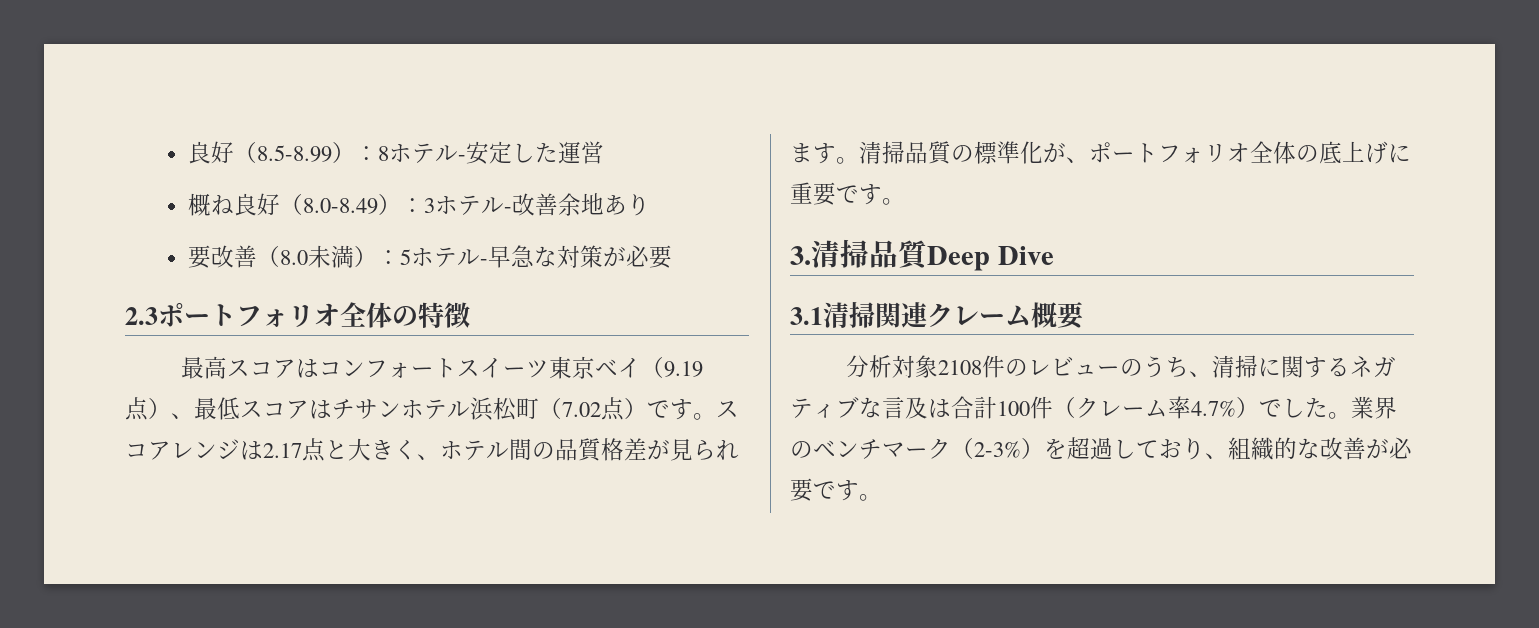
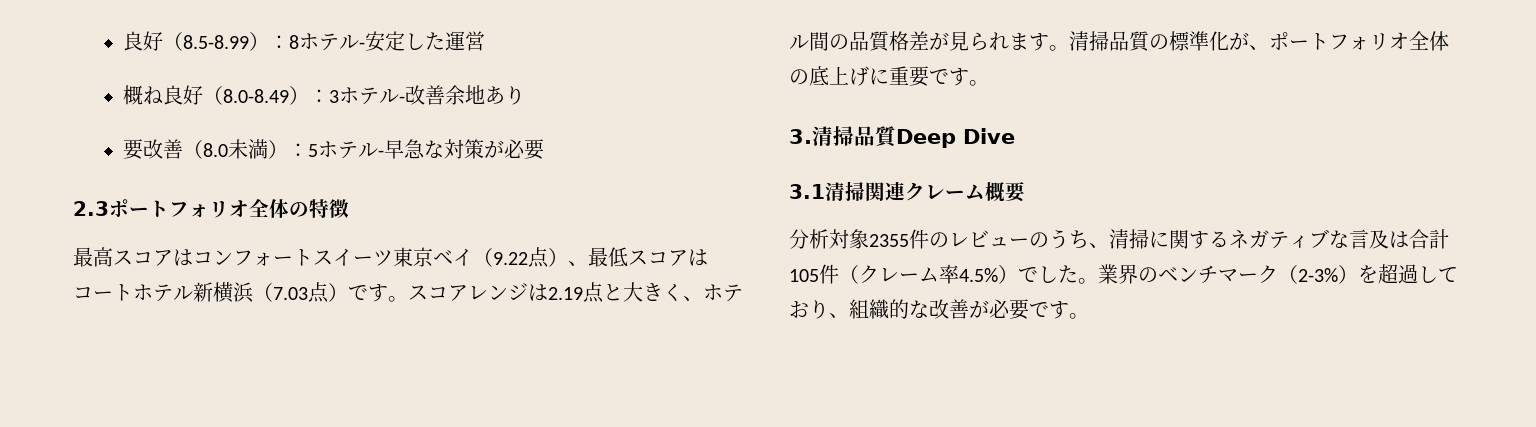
[663,361,703,377] 9.19 -> [493,252,528,265] 9.22
[332,397,601,421] チサンホテル浜松町（7.02 -> [73,282,308,303] コートホテル新横浜（7.03
[263,443,302,458] 2.17 -> [548,287,583,300] 2.19
[937,360,982,375] 2108 -> [869,234,909,247] 2355
[997,401,1030,416] 100 -> [789,269,819,282] 105
[1191,400,1236,417] 4.7% -> [959,268,998,282] 4.5%

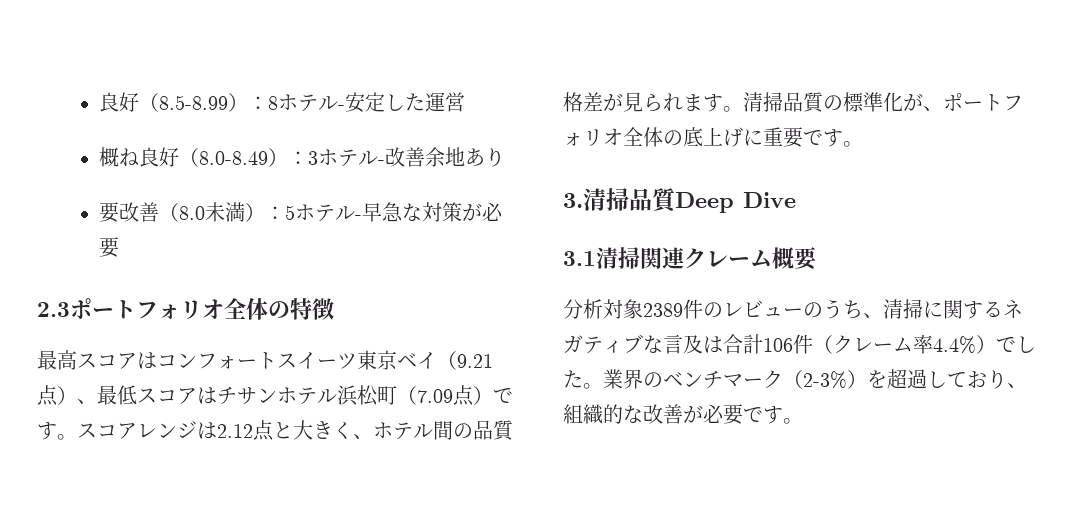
[493,252,528,265] 9.22 -> [457,354,493,368] 9.21
[73,282,308,303] コートホテル新横浜（7.03 -> [217,385,453,406] チサンホテル浜松町（7.09
[548,287,583,300] 2.19 -> [217,424,253,438] 2.12
[869,234,909,247] 2355 -> [643,303,683,317] 2389
[789,269,819,282] 105 -> [763,338,793,352] 106
[959,268,998,282] 4.5% -> [933,336,976,354] 4.4%

